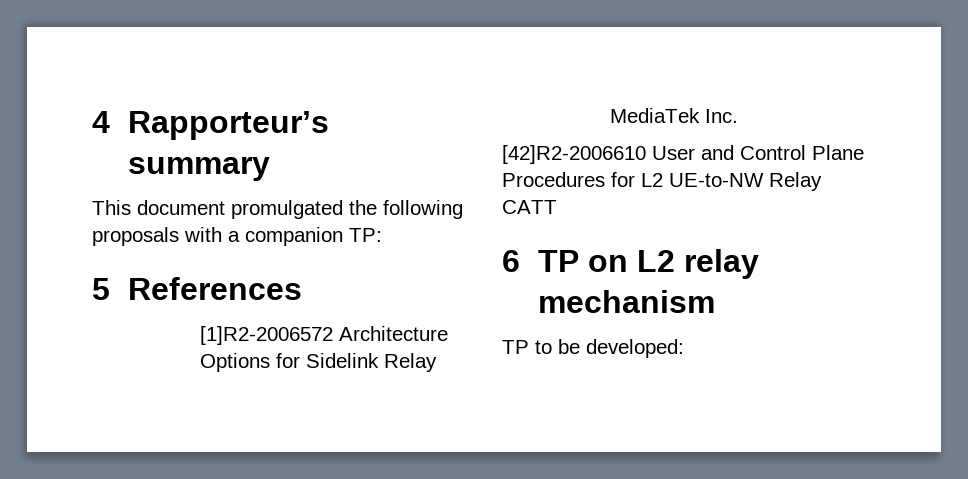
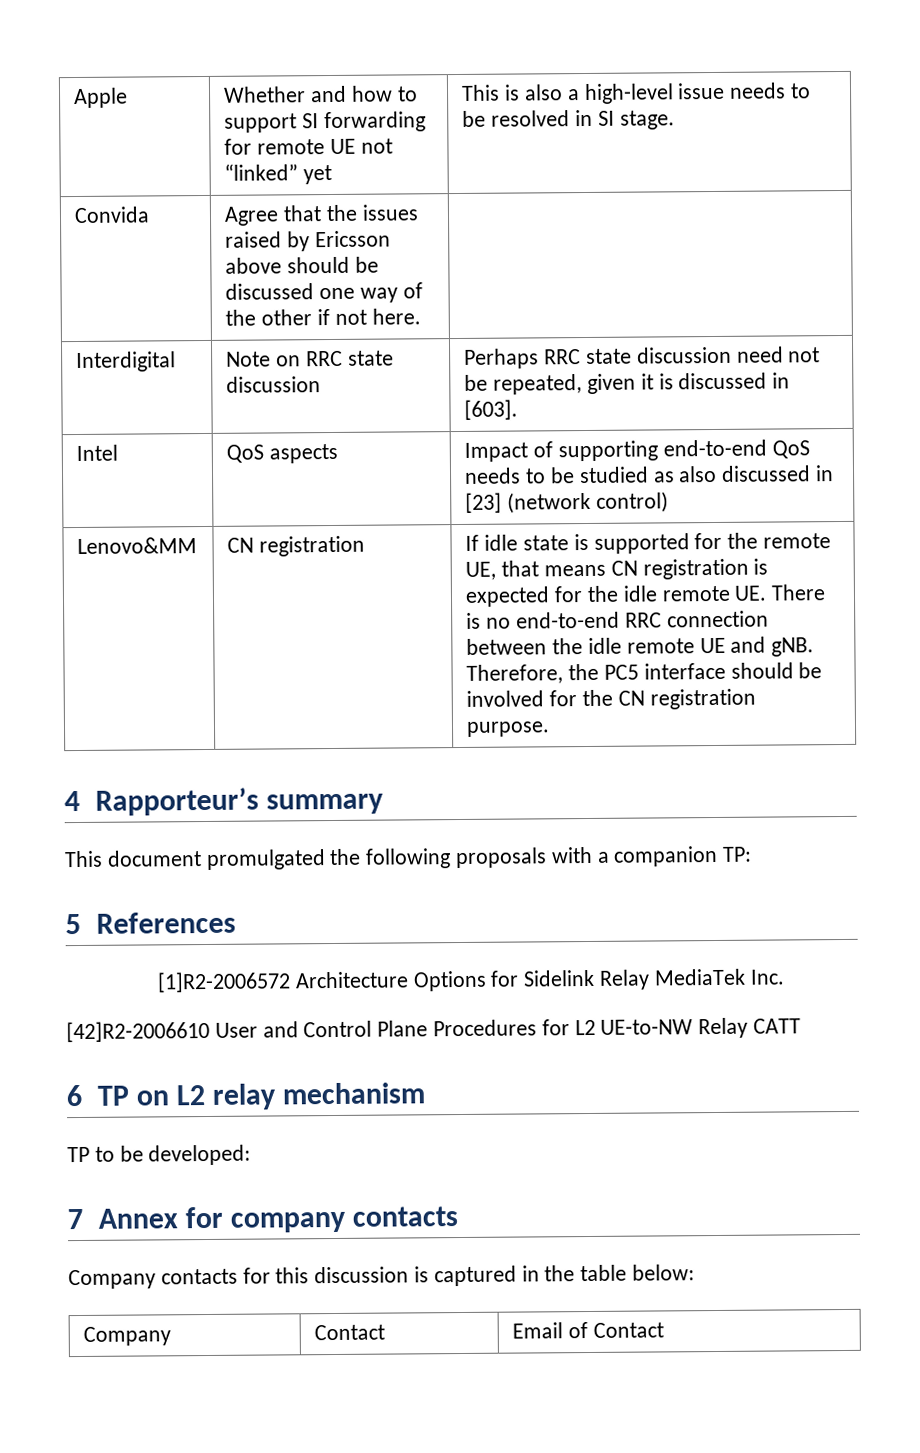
(92, 122) none -> [73,87,129,109] [223,85,418,103] [224,111,426,133] [224,138,393,155] [224,163,333,185] [461,82,811,105] [462,109,675,130] [74,206,151,224] [224,204,419,226] [225,230,391,252] [225,256,379,274] [225,282,423,303] [225,308,421,326] [76,351,177,373] [226,350,394,367] [226,376,322,393] [464,346,821,369] [464,372,791,395] [464,399,519,420] [76,444,119,462] [226,443,339,464] [464,439,810,462] [464,465,834,484] [465,491,669,514] [77,537,198,554] [227,535,366,557] [465,532,831,554] [465,558,769,580] [465,584,827,607] [466,610,769,629] [466,636,815,657] [466,662,823,684] [466,688,756,710] [466,721,551,737] Apple | Whether and how to support SI forwarding for remote UE not “linked” yet | This is also a high-level issue needs to be resolved in SI stage. // Convida | Agree that the issues raised by Ericsson above should be discussed one way of the other if not here. | // Interdigital | Note on RRC state discussion | Perhaps RRC state discussion need not be repeated, given it is discussed in [603]. // Intel | QoS aspects | Impact of supporting end-to-end QoS needs to be studied as also discussed in [23] (network control) // Lenovo&MM | CN registration | If idle state is supported for the remote UE, that means CN registration is expected for the idle remote UE. There is no end-to-end RRC connection between the idle remote UE and gNB. Therefore, the PC5 interface should be involved for the CN registration purpose. //
(684, 348) none -> [67,1206,458,1233] [68,1264,696,1290] [83,1326,172,1346] [314,1324,386,1341] [512,1322,664,1339] // 7 Annex for company contacts // Company contacts for this discussion is captured in the table below: // Company | Contact | Email of Contact

